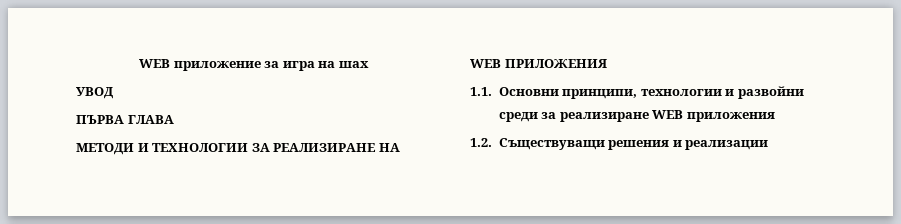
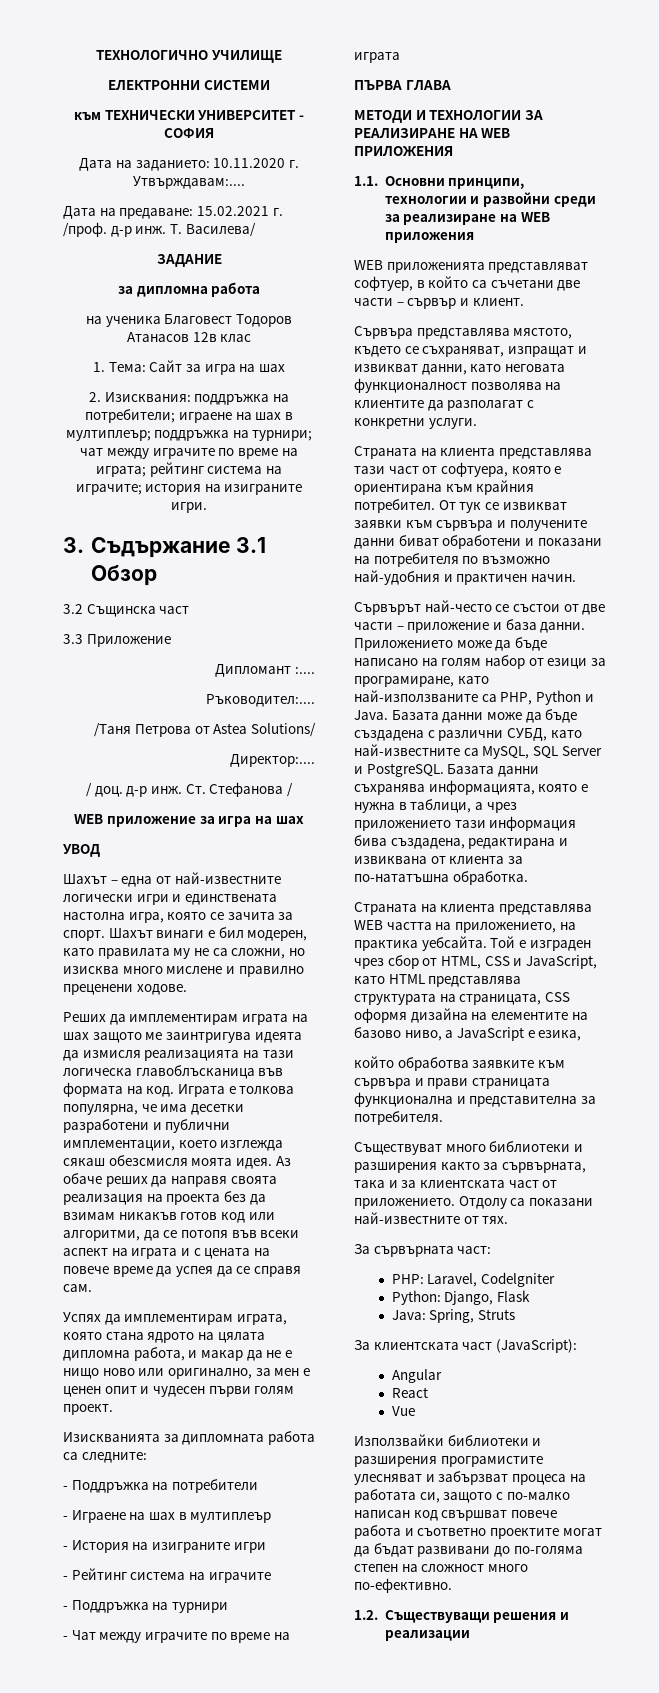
(139, 63) none -> [96,50,282,63] [108,80,270,90] [74,110,304,120] [164,128,214,138] [79,158,299,171] [133,176,245,189] [63,206,283,219] [63,222,256,237] [156,254,222,267] [117,282,261,297] [86,314,292,327] [126,332,252,342] [93,360,285,375] [89,392,289,405] [85,409,293,423] [65,430,313,441] [80,448,298,459] [96,462,282,477] [75,484,303,495] [171,502,207,513] [63,537,267,558] [90,565,157,586] [63,604,190,617] [63,634,171,647] [215,664,315,677] [206,694,315,707] [94,723,316,737] [230,754,315,767] [86,782,293,797] ТЕХНОЛОГИЧНО УЧИЛИЩЕ // ЕЛЕКТРОННИ СИСТЕМИ // към ТЕХНИЧЕСКИ УНИВЕРСИТЕТ - СОФИЯ // Дата на заданието: 10.11.2020 г. Утвърждавам:.... // Дата на предаване: 15.02.2021 г. /проф. д-р инж. Т. Василева/ // ЗАДАНИЕ // за дипломна работа // на ученика Благовест Тодоров Атанасов 12в клас // 1. Тема: Сайт за игра на шах // 2. Изисквания: поддръжка на потребители; играене на шах в мултиплеър; поддръжка на турнири; чат между играчите по време на играта; рейтинг система на играчите; история на изиграните игри. // 3. Съдържание 3.1 Обзор // 3.2 Същинска част // 3.3 Приложение // Дипломант :.... // Ръководител:.... // /Таня Петрова от Astea Solutions/ // Директор:.... // / доц. д-р инж. Ст. Стефанова / //
(113, 93) none -> [63,872,281,887] [63,894,277,905] [63,912,294,923] [63,927,308,941] [63,948,305,959] [63,966,304,977] [63,984,187,995] [63,1012,308,1025] [63,1032,302,1043] [63,1050,294,1061] [63,1065,284,1079] [63,1082,295,1097] [63,1104,244,1115] [63,1119,231,1133] [63,1140,284,1151] [63,1155,291,1169] [63,1173,277,1187] [63,1191,266,1205] [63,1212,275,1223] [63,1230,300,1241] [63,1248,270,1259] [63,1266,301,1277] [63,1284,92,1292] [63,1312,287,1325] [63,1332,265,1343] [63,1347,292,1361] [63,1368,310,1379] [63,1386,295,1397] [63,1404,113,1415] [63,1431,315,1445] [63,1452,147,1463] [63,1479,258,1493] [63,1510,272,1523] [63,1540,266,1553] [63,1568,271,1583] [63,1600,228,1613] [63,1630,290,1643] [354,52,400,63] // Шахът – една от най-известните логически игри и единствената настолна игра, която се зачита за спорт. Шахът винаги е бил модерен, като правилата му не са сложни, но изисква много мислене и правилно преценени ходове. // Реших да имплементирам играта на шах защото ме заинтригува идеята да измисля реализацията на тази логическа главоблъсканица във формата на код. Играта е толкова популярна, че има десетки разработени и публични имплементации, което изглежда сякаш обезсмисля моята идея. Аз обаче реших да направя своята реализация на проекта без да взимам никакъв готов код или алгоритми, да се потопя във всеки аспект на играта и с цената на повече време да успея да се справя сам. // Успях да имплементирам играта, която стана ядрото на цялата дипломна работа, и макар да не е нищо ново или оригинално, за мен е ценен опит и чудесен първи голям проект. // Изискванията за дипломната работа са следните: // - Поддръжка на потребители // - Играене на шах в мултиплеър // - История на изиграните игри // - Рейтинг система на играчите // - Поддръжка на турнири // - Чат между играчите по време на играта
(649, 117) none -> [500,214,518,222] на
(775, 117) none -> [354,260,589,273] [354,276,581,291] [354,298,524,309] [354,326,573,339] [354,346,587,357] [354,364,565,375] [354,378,562,393] [354,400,534,411] [354,418,477,429] [354,446,592,459] [354,462,562,477] [354,480,535,495] [354,499,567,513] [354,520,587,531] [354,535,602,549] [354,553,550,567] [354,570,576,585] [354,600,606,615] [354,619,586,633] [354,637,547,651] [354,655,606,669] [354,676,489,687] [354,690,594,705] [354,709,578,723] [354,728,582,741] [354,744,602,759] [354,763,539,777] [354,780,588,795] [354,799,517,813] [354,816,577,831] [354,835,568,849] [354,856,523,864] [354,871,528,885] [354,902,592,915] [354,920,576,933] [354,936,591,951] [354,955,597,969] [354,974,522,987] [354,992,570,1005] [354,1008,588,1023] [354,1027,582,1041] [354,1056,565,1071] [354,1078,550,1089] [354,1092,596,1107] [354,1111,443,1125] [354,1141,583,1155] [354,1162,586,1173] [354,1180,558,1188] [354,1196,593,1209] [354,1212,509,1224] [354,1244,492,1257] [391,1272,555,1287] [391,1290,530,1305] [391,1309,515,1323] [354,1339,577,1353] [391,1369,442,1383] [391,1387,428,1398] [391,1406,415,1416] [354,1434,542,1446] [354,1456,543,1467] [354,1471,586,1485] [354,1489,570,1503] [354,1510,557,1521] [354,1525,602,1539] [354,1543,583,1557] [354,1564,528,1572] [354,1578,452,1593] // WEB приложенията представляват софтуер, в който са съчетани две части – сървър и клиент. // Сървъра представлява мястото, където се съхраняват, изпращат и извикват данни, като неговата функционалност позволява на клиентите да разполагат с конкретни услуги. // Страната на клиента представлява тази част от софтуера, която е ориентирана към крайния потребител. От тук се извикват заявки към сървъра и получените данни биват обработени и показани на потребителя по възможно най-удобния и практичен начин. // Сървърът най-често се състои от две части – приложение и база данни. Приложението може да бъде написано на голям набор от езици за програмиране, като най-използваните са PHP, Python и Java. Базата данни може да бъде създадена с различни СУБД, като най-известните са MySQL, SQL Server и PostgreSQL. Базата данни съхранява информацията, която е нужна в таблици, а чрез приложението тази информация бива създадена, редактирана и извиквана от клиента за по-нататъшна обработка. // Страната на клиента представлява WEB частта на приложението, на практика уебсайта. Той е изграден чрез сбор от HTML, CSS и JavaScript, като HTML представлява структурата на страницата, CSS оформя дизайна на елементите на базово ниво, а JavaScript е езика, // който обработва заявките към сървъра и прави страницата функционална и представителна за потребителя. // Съществуват много библиотеки и разширения както за сървърната, така и за клиентската част от приложението. Отдолу са показани най-известните от тях. // За сървърната част: // PHP: Laravel, Codelgniter // Python: Django, Flask // Java: Spring, Struts // За клиентската част (JavaScript): // Angular // React // Vue // Използвайки библиотеки и разширения програмистите улесняват и забързват процеса на работата си, защото с по-малко написан код свършват повече работа и съответно проектите могат да бъдат развивани до по-голяма степен на сложност много по-ефективно.

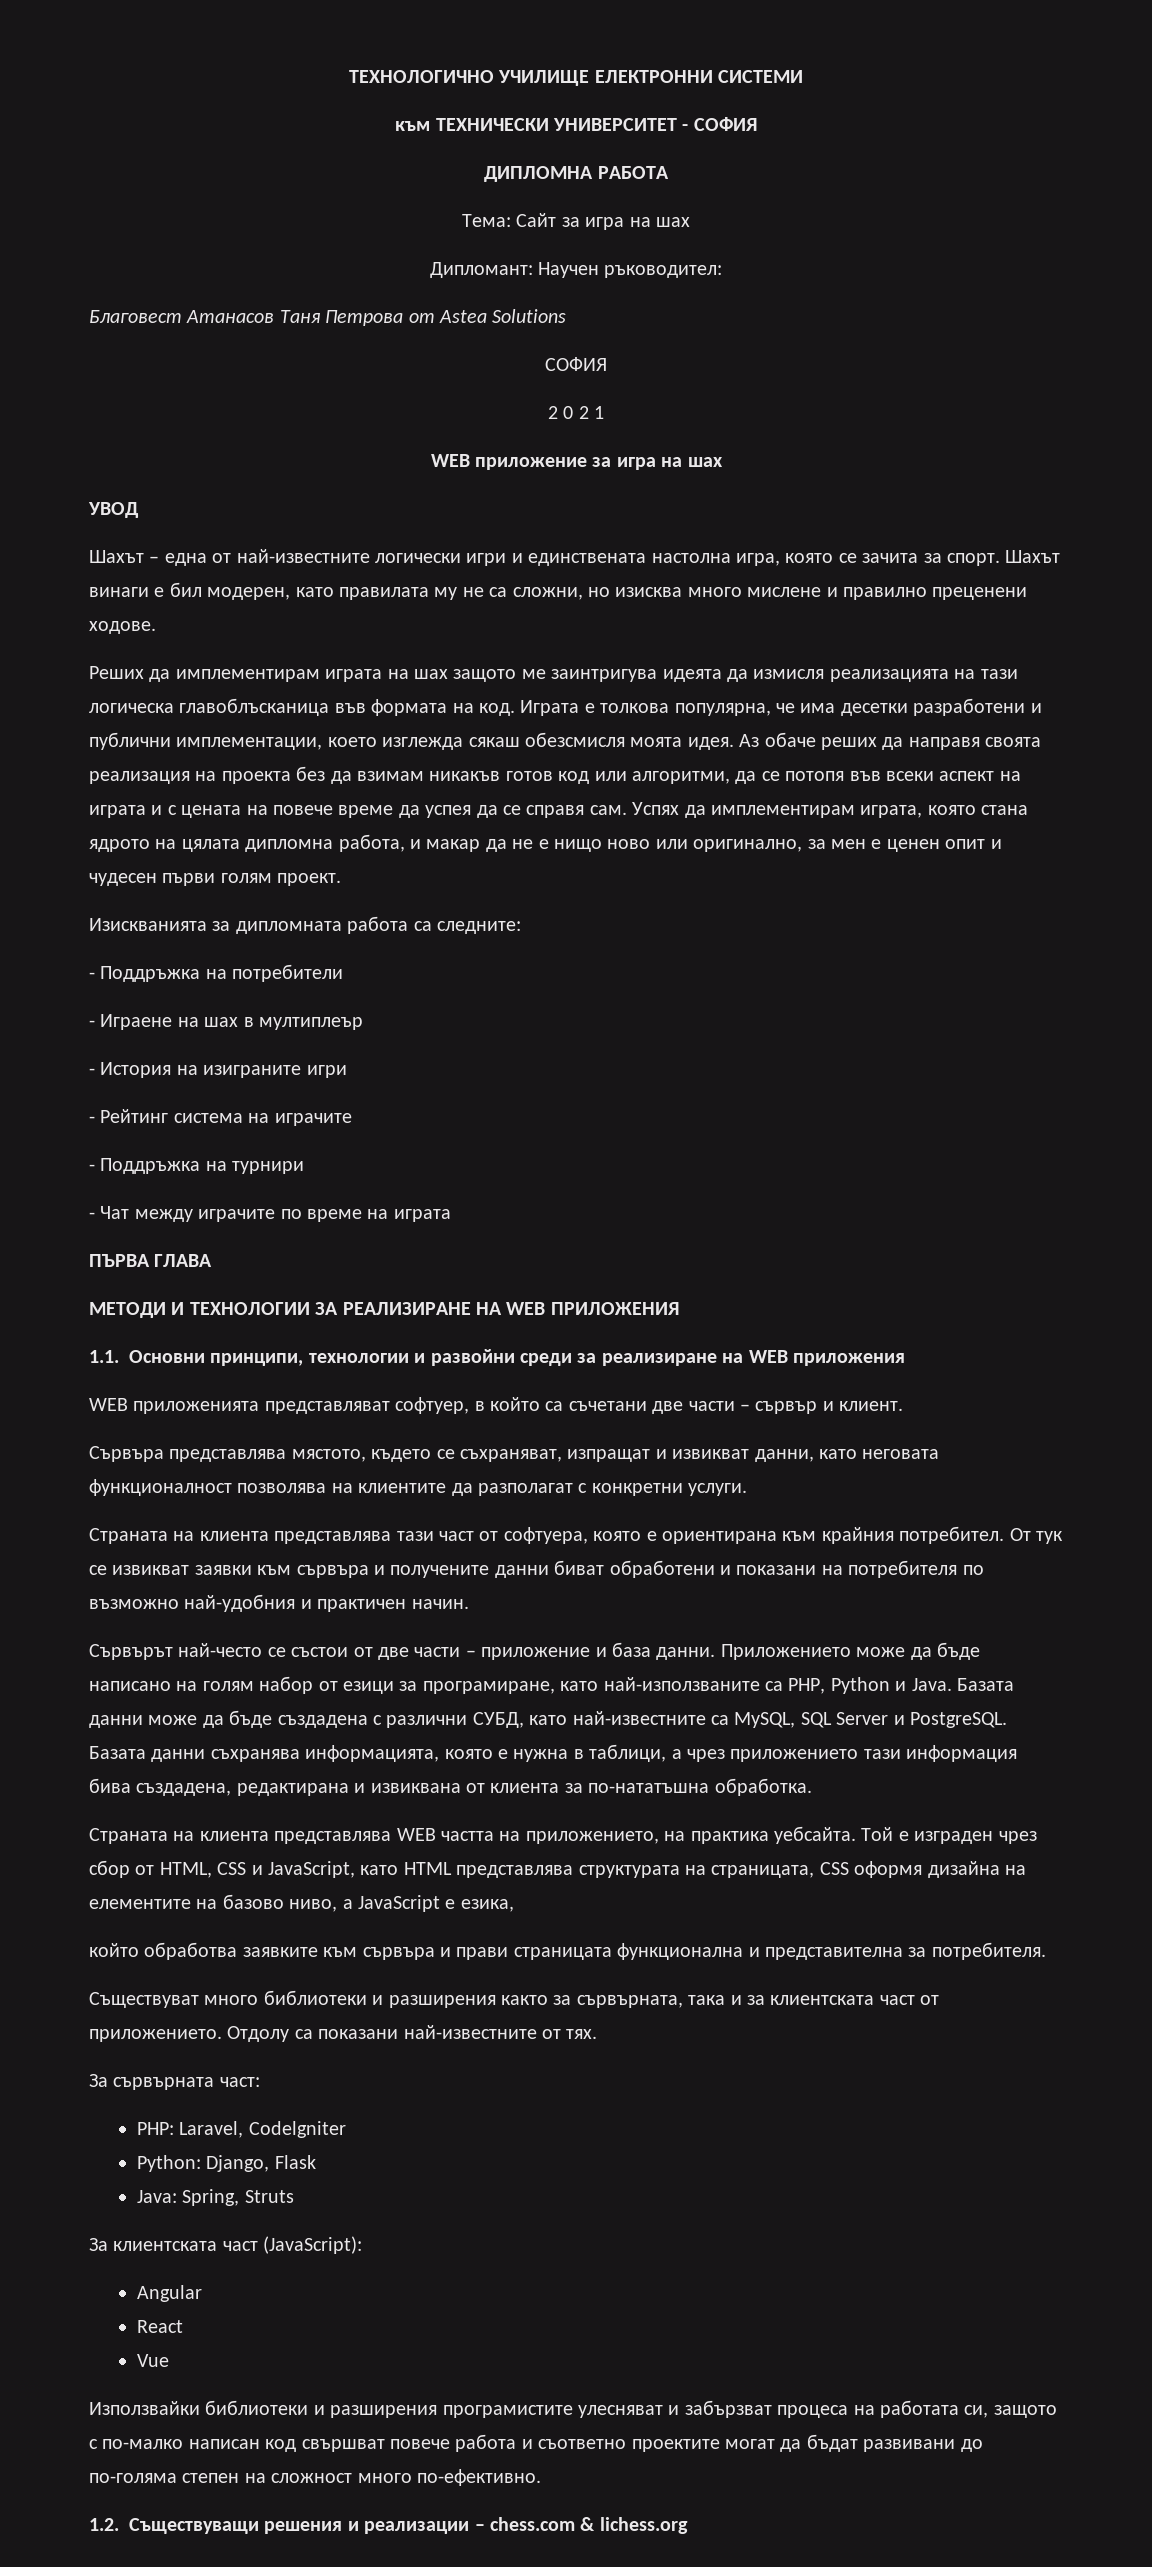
(282, 56) // -> (590, 78) none
[79,158,299,171] [133,176,245,189] [63,206,283,219] [63,222,256,237] [156,254,222,267] [117,282,261,297] [86,314,292,327] [126,332,252,342] [93,362,106,372] Дата на заданието: 10.11.2020 г. Утвърждавам:.... // Дата на предаване: 15.02.2021 г. /проф. д-р инж. Т. Василева/ // ЗАДАНИЕ // за дипломна работа // на ученика Благовест Тодоров Атанасов 12в клас // 1. -> [484,166,669,182] ДИПЛОМНА РАБОТА //
[89,392,289,405] [85,409,293,423] [65,430,313,441] [80,448,298,459] [96,462,282,477] [75,484,303,495] [171,502,207,513] [63,537,267,558] [90,565,157,586] [63,604,190,617] [63,634,171,647] [215,664,315,677] [206,694,315,707] [94,723,316,737] [230,754,315,767] [86,782,293,797] 2. Изисквания: поддръжка на потребители; играене на шах в мултиплеър; поддръжка на турнири; чат между играчите по време на играта; рейтинг система на играчите; история на изиграните игри. // 3. Съдържание 3.1 Обзор // 3.2 Същинска част // 3.3 Приложение // Дипломант :.... // Ръководител:.... // /Таня Петрова от Astea Solutions/ // Директор:.... // / доц. д-р инж. Ст. Стефанова / -> [429,262,723,278] [89,309,567,326] [545,357,607,371] [547,406,605,419] Дипломант: Научен ръководител: // Благовест Атанасов Таня Петрова от Astea Solutions // СОФИЯ // 2 0 2 1
(92, 1288) // -> (627, 810) none
(470, 1635) none -> [474,2517,688,2534] – chess.com & lichess.org

